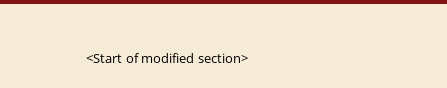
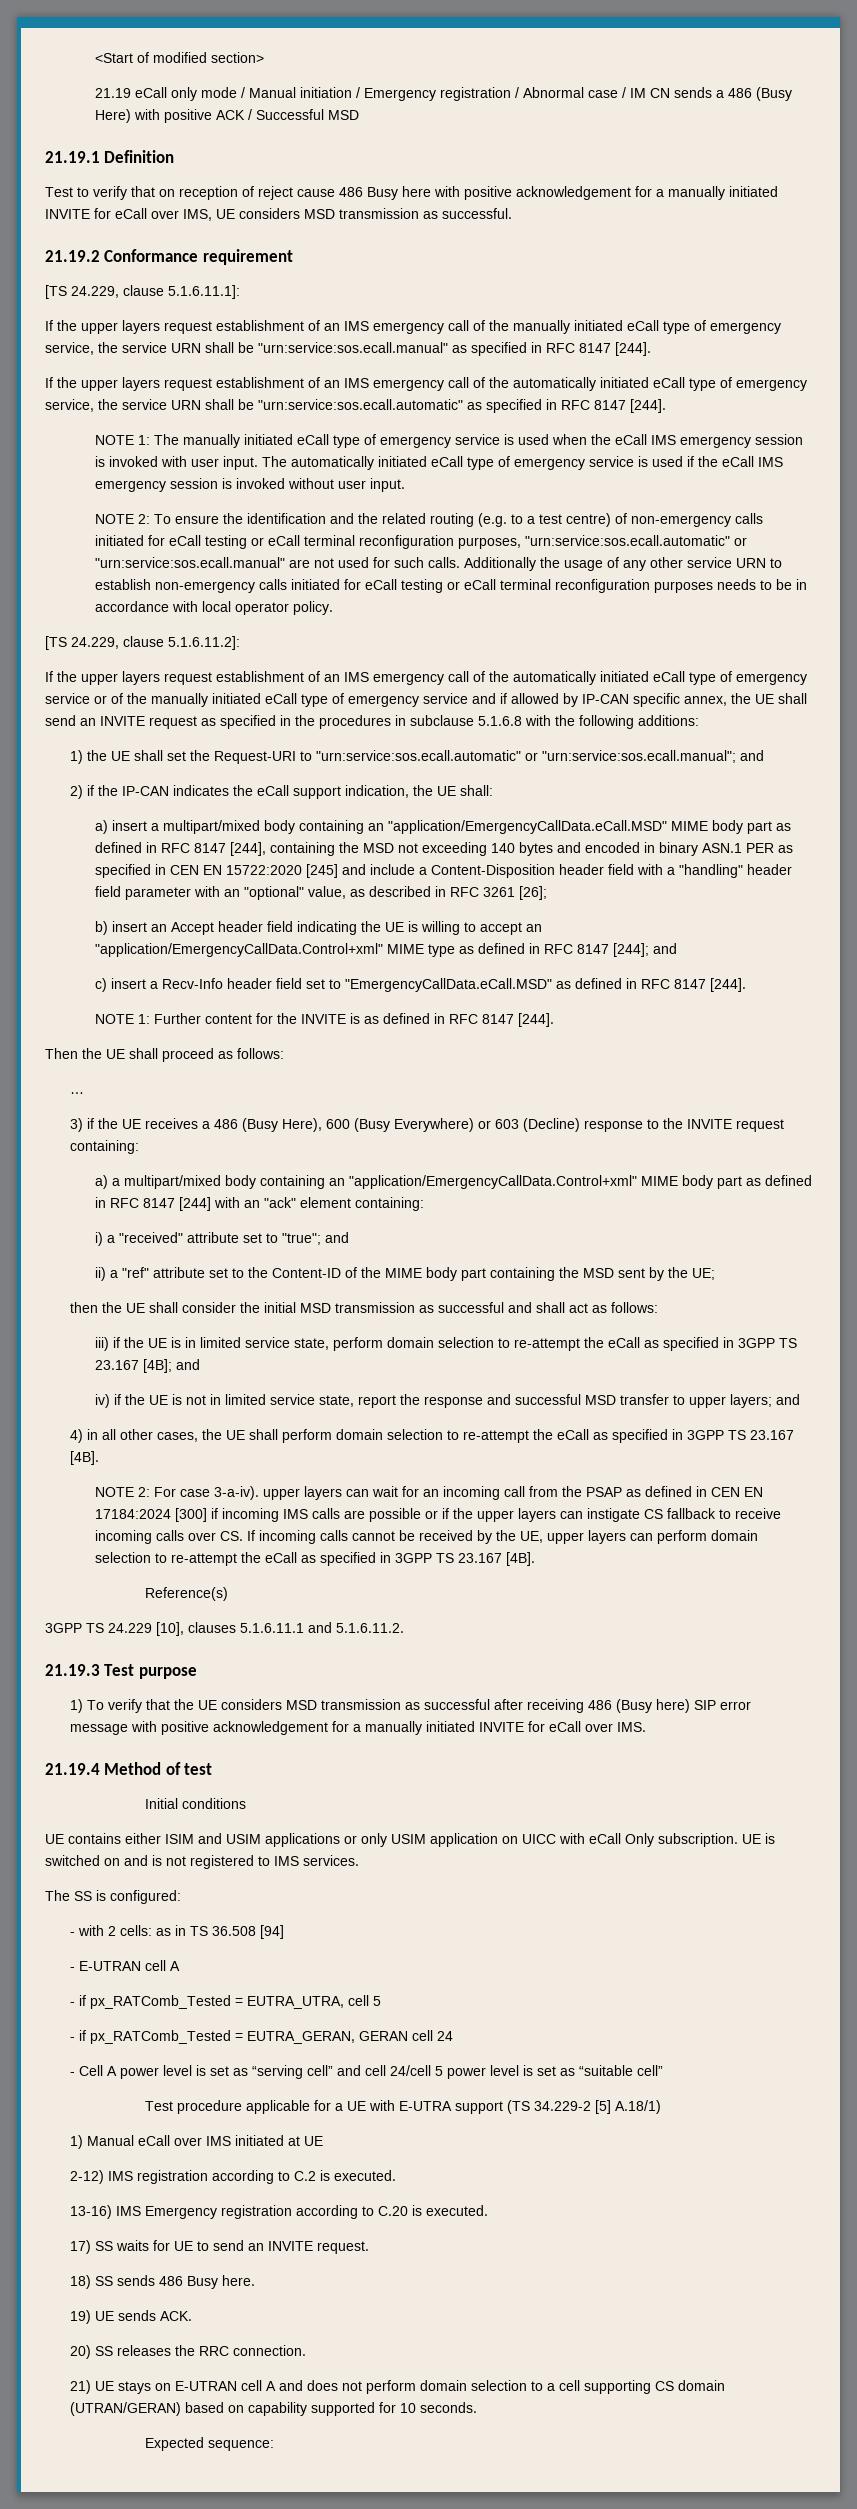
(248, 58) none -> [94,87,792,101] [94,109,359,123] [45,150,175,163] [45,186,778,200] [45,208,512,221] [45,249,293,265] [45,285,240,299] [45,320,781,334] [45,342,651,356] [45,377,807,391] [45,399,666,413] [94,434,803,448] [94,456,783,470] [94,478,405,492] [94,513,763,527] [94,535,747,549] [94,557,782,571] [94,579,807,593] [94,601,333,615] [45,636,240,650] [45,671,807,685] [45,693,807,707] [45,715,699,729] [69,750,764,764] [69,785,493,799] [94,820,791,834] [94,842,793,856] [94,864,792,878] [94,886,547,900] [94,921,542,935] [94,943,677,957] [94,978,746,992] [94,1013,554,1027] [45,1048,284,1062] [69,1092,84,1094] [69,1118,784,1132] [69,1140,139,1154] [94,1175,812,1189] [94,1197,424,1211] [94,1232,349,1246] [94,1267,715,1281] [69,1302,658,1313] [94,1337,797,1351] [94,1359,200,1373] [94,1394,800,1408] [69,1429,794,1443] [69,1451,99,1465] [94,1486,763,1500] [94,1508,781,1522] [94,1530,758,1544] [94,1552,535,1566] [144,1587,228,1601] [45,1622,404,1636] [45,1664,197,1679] [69,1699,751,1713] [69,1721,646,1735] [45,1762,213,1775] [144,1798,246,1809] [45,1833,775,1847] [45,1855,359,1869] [45,1890,181,1904] [69,1925,284,1939] [69,1960,180,1971] [69,1995,381,2009] [69,2030,453,2044] [69,2065,663,2079] [144,2100,661,2114] [69,2135,323,2149] [69,2170,396,2184] [69,2205,488,2219] [69,2240,369,2254] [69,2275,255,2289] [69,2310,192,2324] [69,2345,306,2359] [69,2380,725,2394] [69,2402,477,2416] [144,2437,274,2451] // 21.19 eCall only mode / Manual initiation / Emergency registration / Abnormal case / IM CN sends a 486 (Busy Here) with positive ACK / Successful MSD // 21.19.1 Definition // Test to verify that on reception of reject cause 486 Busy here with positive acknowledgement for a manually initiated INVITE for eCall over IMS, UE considers MSD transmission as successful. // 21.19.2 Conformance requirement // [TS 24.229, clause 5.1.6.11.1]: // If the upper layers request establishment of an IMS emergency call of the manually initiated eCall type of emergency service, the service URN shall be "urn:service:sos.ecall.manual" as specified in RFC 8147 [244]. // If the upper layers request establishment of an IMS emergency call of the automatically initiated eCall type of emergency service, the service URN shall be "urn:service:sos.ecall.automatic" as specified in RFC 8147 [244]. // NOTE 1: The manually initiated eCall type of emergency service is used when the eCall IMS emergency session is invoked with user input. The automatically initiated eCall type of emergency service is used if the eCall IMS emergency session is invoked without user input. // NOTE 2: To ensure the identification and the related routing (e.g. to a test centre) of non-emergency calls initiated for eCall testing or eCall terminal reconfiguration purposes, "urn:service:sos.ecall.automatic" or "urn:service:sos.ecall.manual" are not used for such calls. Additionally the usage of any other service URN to establish non-emergency calls initiated for eCall testing or eCall terminal reconfiguration purposes needs to be in accordance with local operator policy. // [TS 24.229, clause 5.1.6.11.2]: // If the upper layers request establishment of an IMS emergency call of the automatically initiated eCall type of emergency service or of the manually initiated eCall type of emergency service and if allowed by IP-CAN specific annex, the UE shall send an INVITE request as specified in the procedures in subclause 5.1.6.8 with the following additions: // 1) the UE shall set the Request-URI to "urn:service:sos.ecall.automatic" or "urn:service:sos.ecall.manual"; and // 2) if the IP-CAN indicates the eCall support indication, the UE shall: // a) insert a multipart/mixed body containing an "application/EmergencyCallData.eCall.MSD" MIME body part as defined in RFC 8147 [244], containing the MSD not exceeding 140 bytes and encoded in binary ASN.1 PER as specified in CEN EN 15722:2020 [245] and include a Content-Disposition header field with a "handling" header field parameter with an "optional" value, as described in RFC 3261 [26]; // b) insert an Accept header field indicating the UE is willing to accept an "application/EmergencyCallData.Control+xml" MIME type as defined in RFC 8147 [244]; and // c) insert a Recv-Info header field set to "EmergencyCallData.eCall.MSD" as defined in RFC 8147 [244]. // NOTE 1: Further content for the INVITE is as defined in RFC 8147 [244]. // Then the UE shall proceed as follows: // … // 3) if the UE receives a 486 (Busy Here), 600 (Busy Everywhere) or 603 (Decline) response to the INVITE request containing: // a) a multipart/mixed body containing an "application/EmergencyCallData.Control+xml" MIME body part as defined in RFC 8147 [244] with an "ack" element containing: // i) a "received" attribute set to "true"; and // ii) a "ref" attribute set to the Content-ID of the MIME body part containing the MSD sent by the UE; // then the UE shall consider the initial MSD transmission as successful and shall act as follows: // iii) if the UE is in limited service state, perform domain selection to re-attempt the eCall as specified in 3GPP TS 23.167 [4B]; and // iv) if the UE is not in limited service state, report the response and successful MSD transfer to upper layers; and // 4) in all other cases, the UE shall perform domain selection to re-attempt the eCall as specified in 3GPP TS 23.167 [4B]. // NOTE 2: For case 3-a-iv). upper layers can wait for an incoming call from the PSAP as defined in CEN EN 17184:2024 [300] if incoming IMS calls are possible or if the upper layers can instigate CS fallback to receive incoming calls over CS. If incoming calls cannot be received by the UE, upper layers can perform domain selection to re-attempt the eCall as specified in 3GPP TS 23.167 [4B]. // Reference(s) // 3GPP TS 24.229 [10], clauses 5.1.6.11.1 and 5.1.6.11.2. // 21.19.3 Test purpose // 1) To verify that the UE considers MSD transmission as successful after receiving 486 (Busy here) SIP error message with positive acknowledgement for a manually initiated INVITE for eCall over IMS. // 21.19.4 Method of test // Initial conditions // UE contains either ISIM and USIM applications or only USIM application on UICC with eCall Only subscription. UE is switched on and is not registered to IMS services. // The SS is configured: // - with 2 cells: as in TS 36.508 [94] // - E-UTRAN cell A // - if px_RATComb_Tested = EUTRA_UTRA, cell 5 // - if px_RATComb_Tested = EUTRA_GERAN, GERAN cell 24 // - Cell A power level is set as “serving cell” and cell 24/cell 5 power level is set as “suitable cell” // Test procedure applicable for a UE with E-UTRA support (TS 34.229-2 [5] A.18/1) // 1) Manual eCall over IMS initiated at UE // 2-12) IMS registration according to C.2 is executed. // 13-16) IMS Emergency registration according to C.20 is executed. // 17) SS waits for UE to send an INVITE request. // 18) SS sends 486 Busy here. // 19) UE sends ACK. // 20) SS releases the RRC connection. // 21) UE stays on E-UTRAN cell A and does not perform domain selection to a cell supporting CS domain (UTRAN/GERAN) based on capability supported for 10 seconds. // Expected sequence:

